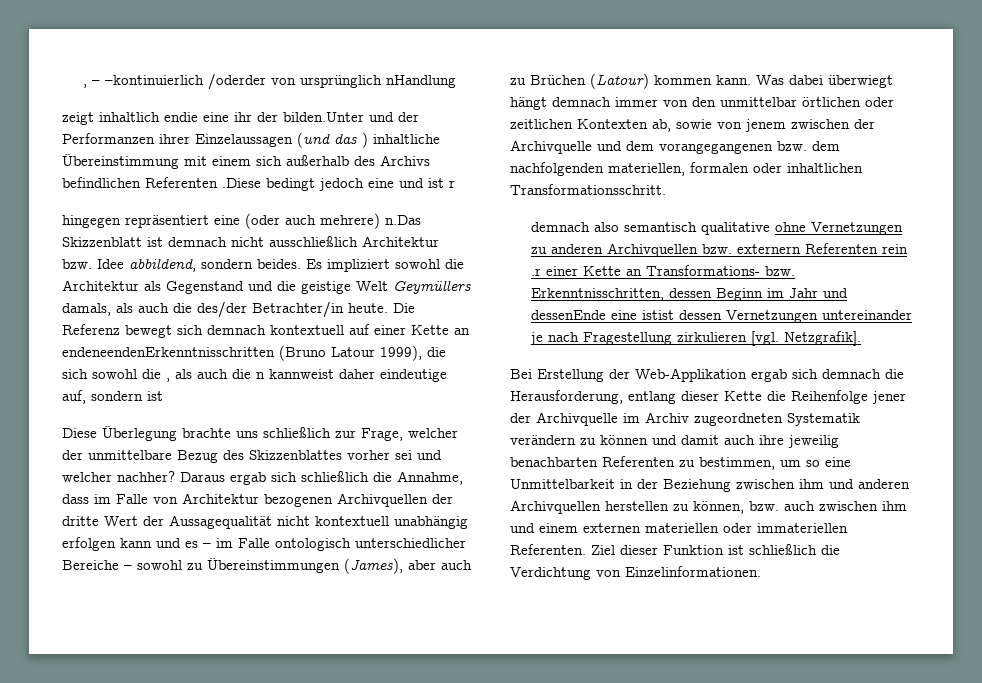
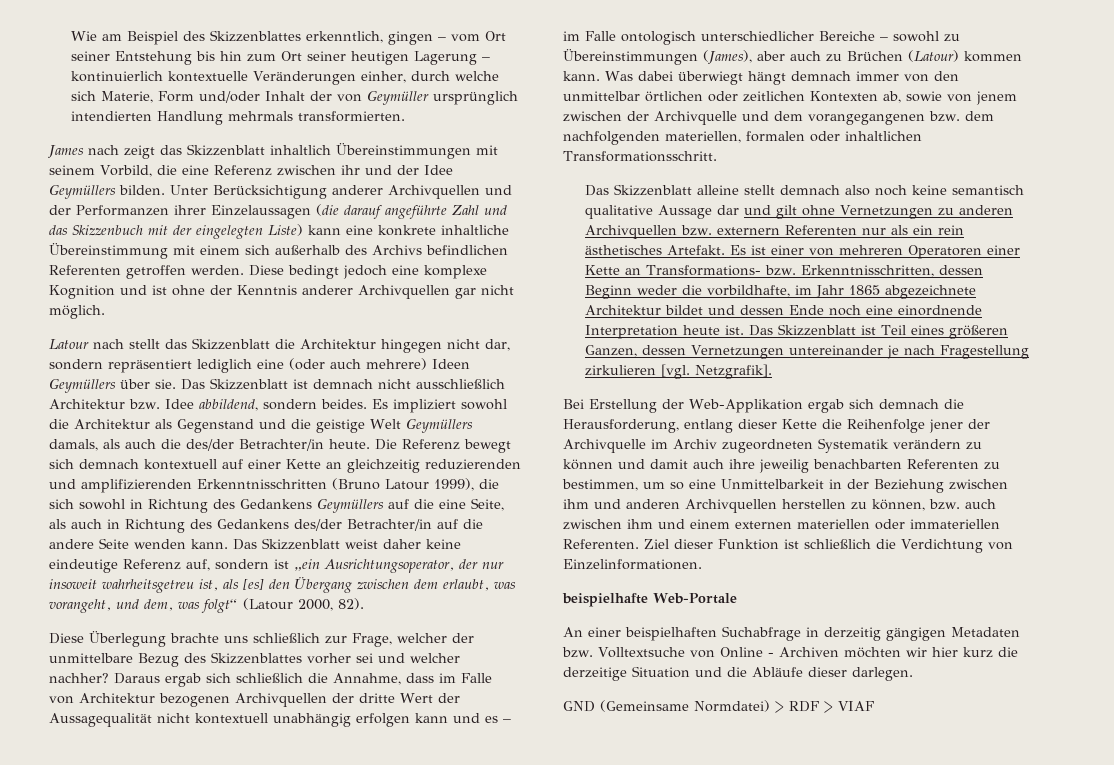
[83,73,457,90] [62,112,364,125] , – –kontinuierlich /oderder von ursprünglich nHandlung // zeigt inhaltlich endie eine ihr der bilden.Unter -> [71,30,507,45] [71,51,491,65] [71,71,500,85] [71,91,519,105] [71,111,406,125] [48,143,498,159] [49,165,453,177] [49,185,480,199] Wie am Beispiel des Skizzenblattes erkenntlich, gingen – vom Ort seiner Entstehung bis hin zum Ort seiner heutigen Lagerung – kontinuierlich kontextuelle Veränderungen einher, durch welche sich Materie, Form und/oder Inhalt der von Geymüller ursprünglich intendierten Handlung mehrmals transformierten. // James nach zeigt das Skizzenblatt inhaltlich Übereinstimmungen mit seinem Vorbild, die eine Referenz zwischen ihr und der Idee Geymüllers bilden. Unter Berücksichtigung anderer Archivquellen
[297,132,368,148] (und das ) -> [316,204,507,219] [49,224,436,239] (die darauf angeführte Zahl und das Skizzenbuch mit der eingelegten Liste) kann eine konkrete
[222,178,455,191] [62,213,421,229] .Diese bedingt jedoch eine und ist r // hingegen repräsentiert eine (oder auch mehrere) n.Das -> [126,265,487,279] [49,285,514,299] [49,305,105,319] [49,338,510,353] [49,358,470,373] [49,379,205,393] getroffen werden. Diese bedingt jedoch eine komplexe Kognition und ist ohne der Kenntnis anderer Archivquellen gar nicht möglich. // Latour nach stellt das Skizzenblatt die Architektur hingegen nicht dar, sondern repräsentiert lediglich eine (oder auch mehrere) Ideen Geymüllers über sie. Das
[62,347,275,357] endeneendenErkenntnisschritten -> [347,459,521,473] [49,479,327,493] gleichzeitig reduzierenden und amplifizierenden Erkenntnisschritten
[142,369,447,382] [62,390,163,404] die , als auch die n kannweist daher eindeutige auf, sondern ist -> [130,498,504,513] [49,519,483,533] [49,538,461,550] [49,559,504,573] [49,577,516,593] [49,598,364,613] in Richtung des Gedankens Geymüllers auf die eine Seite, als auch in Richtung des Gedankens des/der Betrachter/in auf die andere Seite wenden kann. Das Skizzenblatt weist daher keine eindeutige Referenz auf, sondern ist „ein Ausrichtungsoperator, der nur insoweit wahrheitsgetreu ist, als [es] den Übergang zwischen dem erlaubt, was vorangeht, und dem, was folgt“ (Latour 2000, 82).
[531,222,771,235] demnach also semantisch qualitative -> [585,184,1025,196] [585,205,798,219] Das Skizzenblatt alleine stellt demnach also noch keine semantisch qualitative Aussage dar und gilt
[882,244,909,254] [531,268,542,276] rein .r -> [862,225,965,235] [585,245,983,259] nur als ein rein ästhetisches Artefakt. Es ist einer von mehreren Operatoren
[767,288,849,298] [531,310,675,320] im Jahr und dessenEnde eine istist -> [637,285,977,299] [585,305,983,316] [585,324,1009,339] [585,345,638,357] weder die vorbildhafte, im Jahr 1865 abgezeichnete Architektur bildet und dessen Ende noch eine einordnende Interpretation heute ist. Das Skizzenblatt ist Teil eines größeren Ganzen,
(761, 571) none -> [562,593,737,607] [563,626,1020,641] [562,647,1018,658] [563,666,913,681] [563,700,874,713] // beispielhafte Web-Portale // An einer beispielhaften Suchabfrage in derzeitig gängigen Metadaten bzw. Volltextsuche von Online - Archiven möchten wir hier kurz die derzeitige Situation und die Abläufe dieser darlegen. // GND (Gemeinsame Normdatei) > RDF > VIAF

